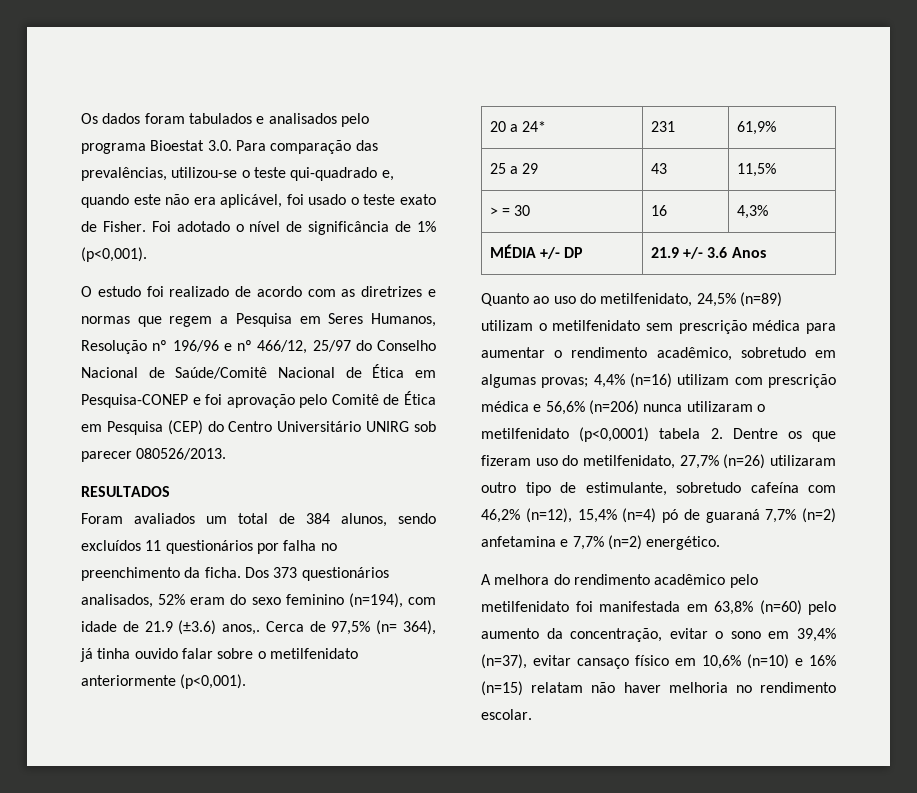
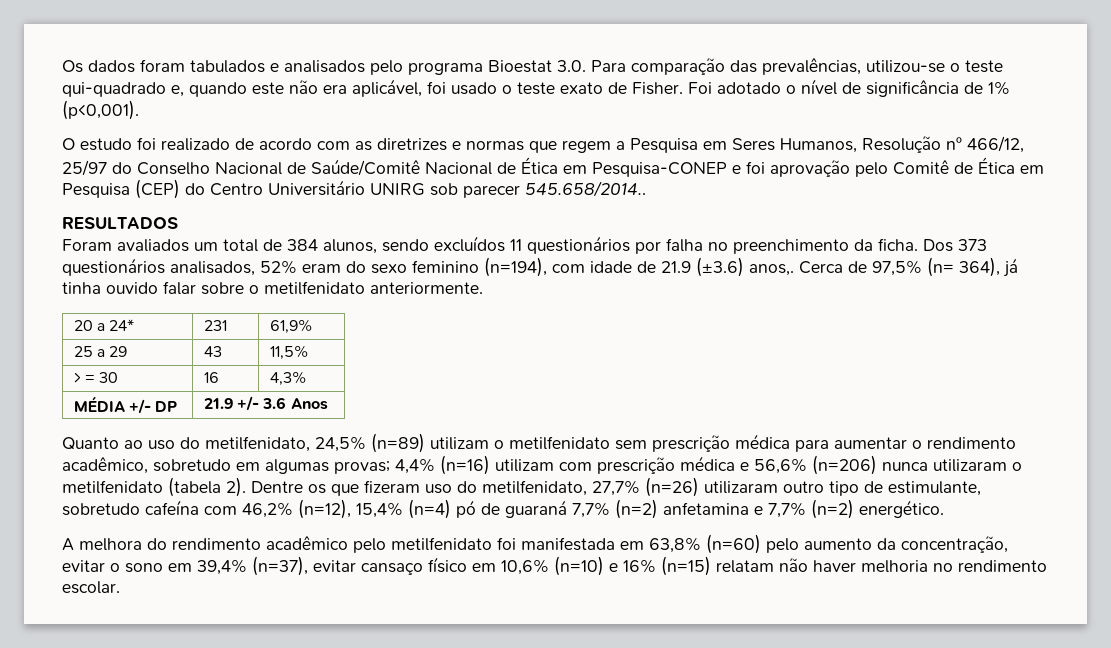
[172,340,252,352] 196/96 e nº -> (962, 143) none
[136,448,227,460] 080526/2013. -> [525,181,646,197] 545.658/2014..
[81,674,247,689] anteriormente (p<0,001). -> [370,282,483,294] anteriormente.
[579,427,723,442] (p<0,0001) tabela 2. -> [168,477,246,497] (tabela 2).

